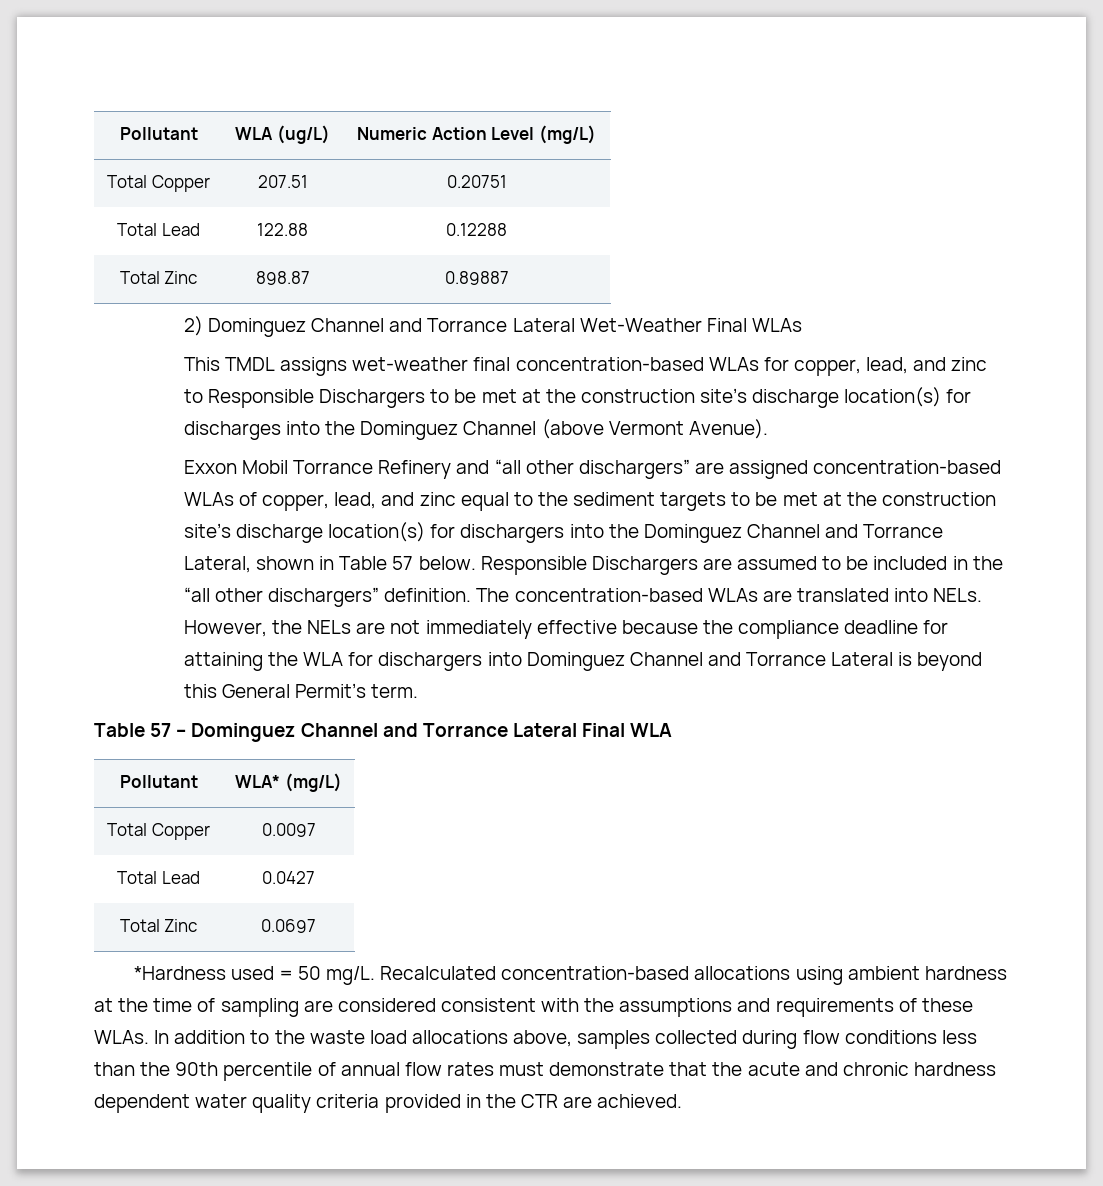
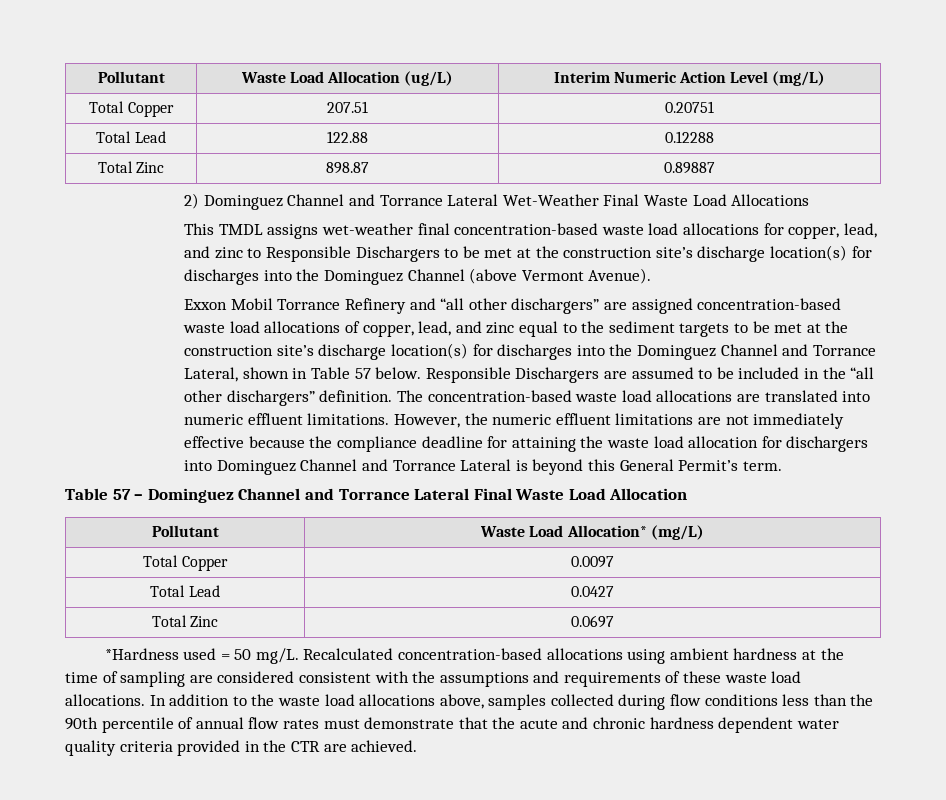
[119,127,198,140] [235,127,274,140] Pollutant | WLA -> [97,71,165,83] [240,71,401,83] Pollutant | Waste Load Allocation
(330, 134) none -> [553,71,610,83] Interim
[751,318,802,332] WLAs -> [644,194,810,206] Waste Load Allocations
[708,357,759,371] WLAs -> [601,223,760,235] waste load allocations
[183,492,234,506] WLAs -> [183,321,341,333] waste load allocations
[460,524,565,543] dischargers -> [497,344,573,360] discharges
[707,588,983,602] [183,620,352,637] WLAs are translated into NELs. However, the NELs -> [575,390,871,402] [184,413,694,428] waste load allocations are translated into numeric effluent limitations. However, the numeric effluent limitations
[303,652,344,666] WLA -> [607,436,759,448] waste load allocation
[630,723,673,737] [119,775,198,788] [235,775,281,788] WLA // Pollutant | WLA* -> [515,488,688,500] [151,525,219,537] [480,525,647,537] Waste Load Allocation // Pollutant | Waste Load Allocation*
[94,1030,149,1044] WLAs. -> [724,671,802,683] [65,694,145,706] waste load allocations.

